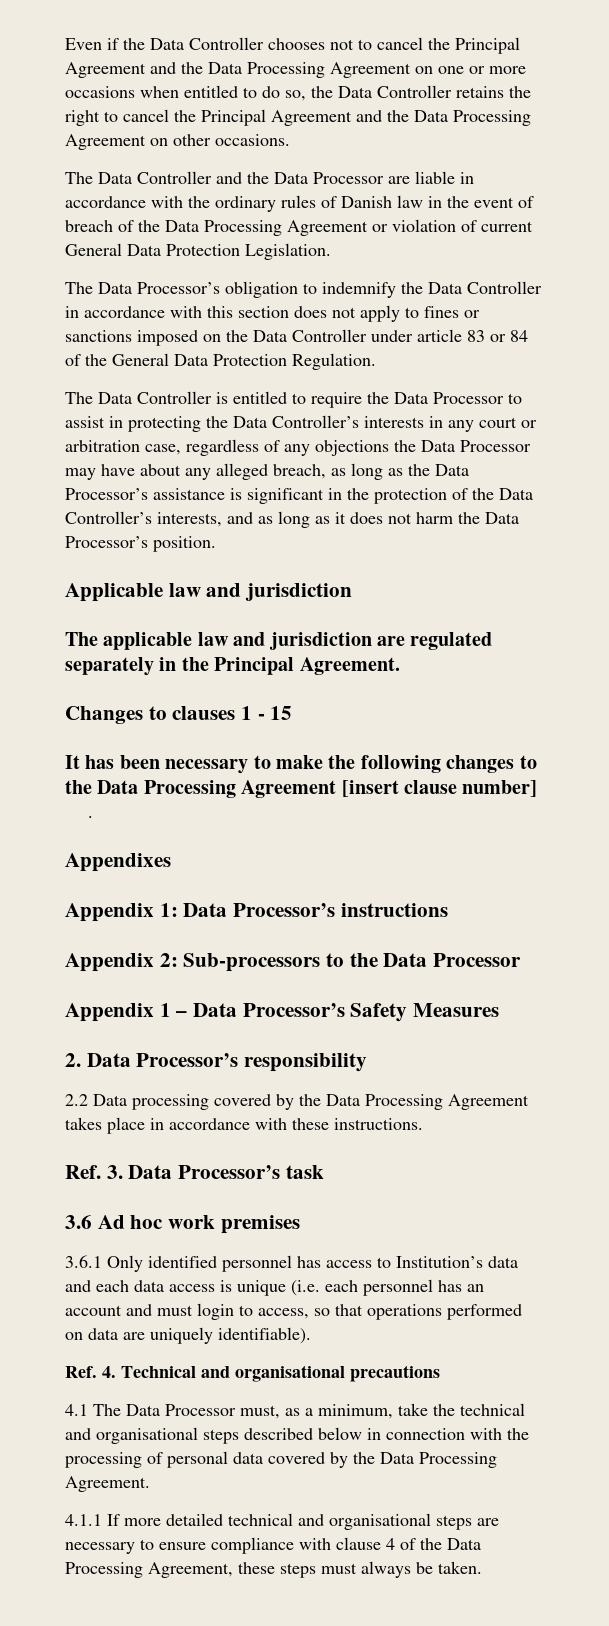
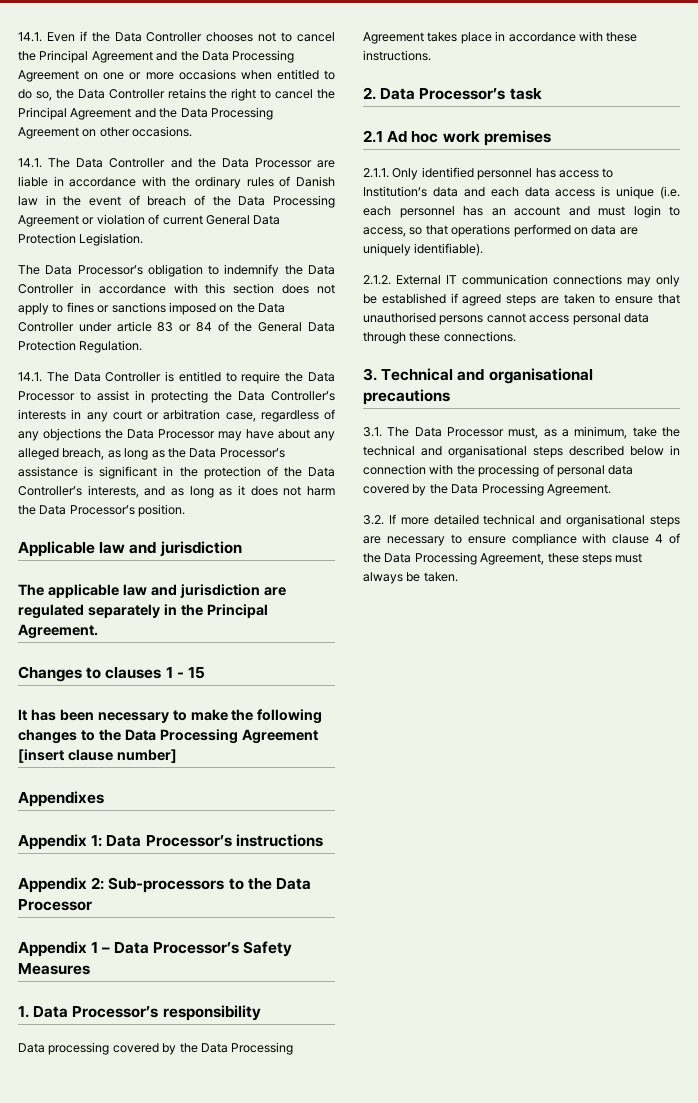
(65, 44) none -> [18,32,42,42] 14.1.
(290, 140) none -> [18,158,42,168] 14.1.
(376, 361) none -> [18,372,42,382] 14.1.
[88,816,94,818] // . -> (177, 756) none
[65,1053,81,1067] 2. -> [18,1006,29,1018] 1.
[65,1094,88,1106] 2.2 -> (261, 1013) none
[65,1165,123,1179] Ref. 3. -> [363,87,376,100] 2.
[65,1215,92,1229] 3.6 -> [363,130,383,143] 2.1
[65,1255,102,1268] 3.6.1 -> [363,168,389,178] 2.1.1.
[65,1366,116,1378] Ref. 4. -> [363,274,680,287] [363,293,680,306] [363,312,649,325] [363,331,516,344] [363,368,377,381] 2.1.2. External IT communication connections may only be established if agreed steps are taken to ensure that unauthorised persons cannot access personal data through these connections. // 3.
[65,1404,88,1416] 4.1 -> [363,427,382,437] 3.1.
[65,1514,102,1526] 4.1.1 -> [363,515,384,525] 3.2.

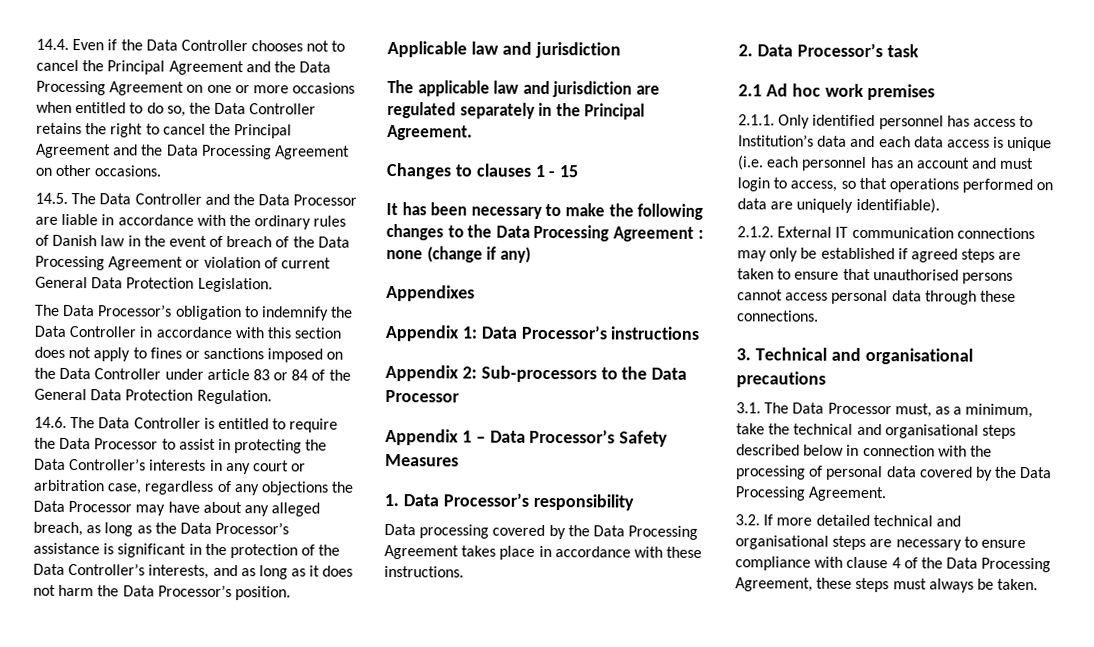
[18,32,42,42] 14.1. -> [36,38,69,50] 14.4.
[18,158,42,168] 14.1. -> [35,192,68,204] 14.5.
[18,372,42,382] 14.1. -> [34,416,67,428] 14.6.
[18,749,177,763] [insert clause number] -> [697,229,704,239] [386,246,531,263] : none (change if any)

